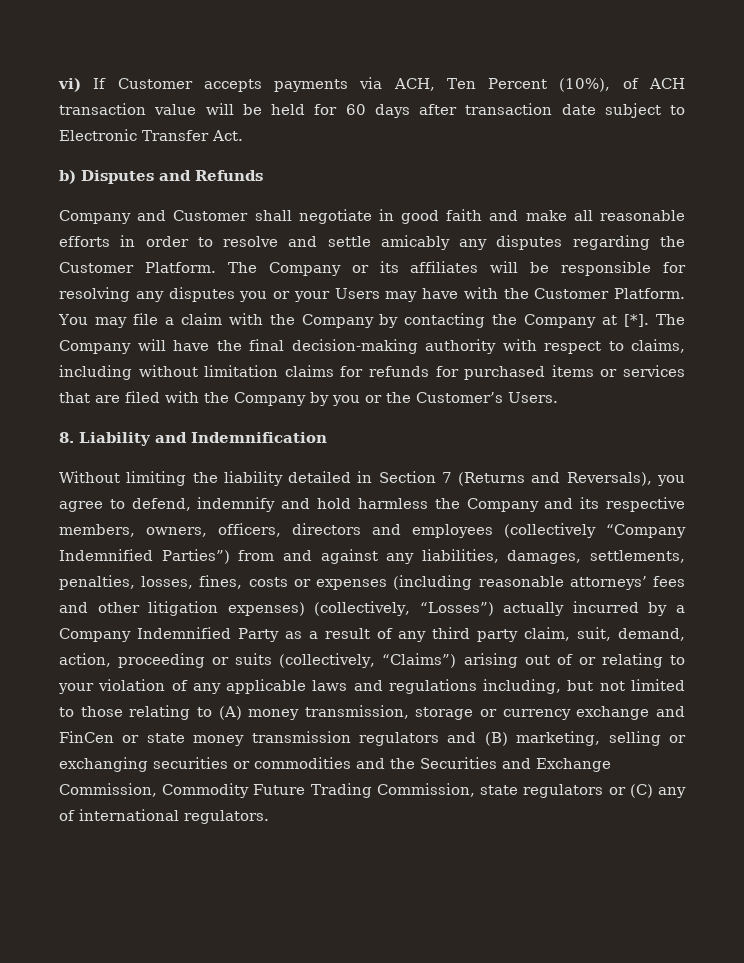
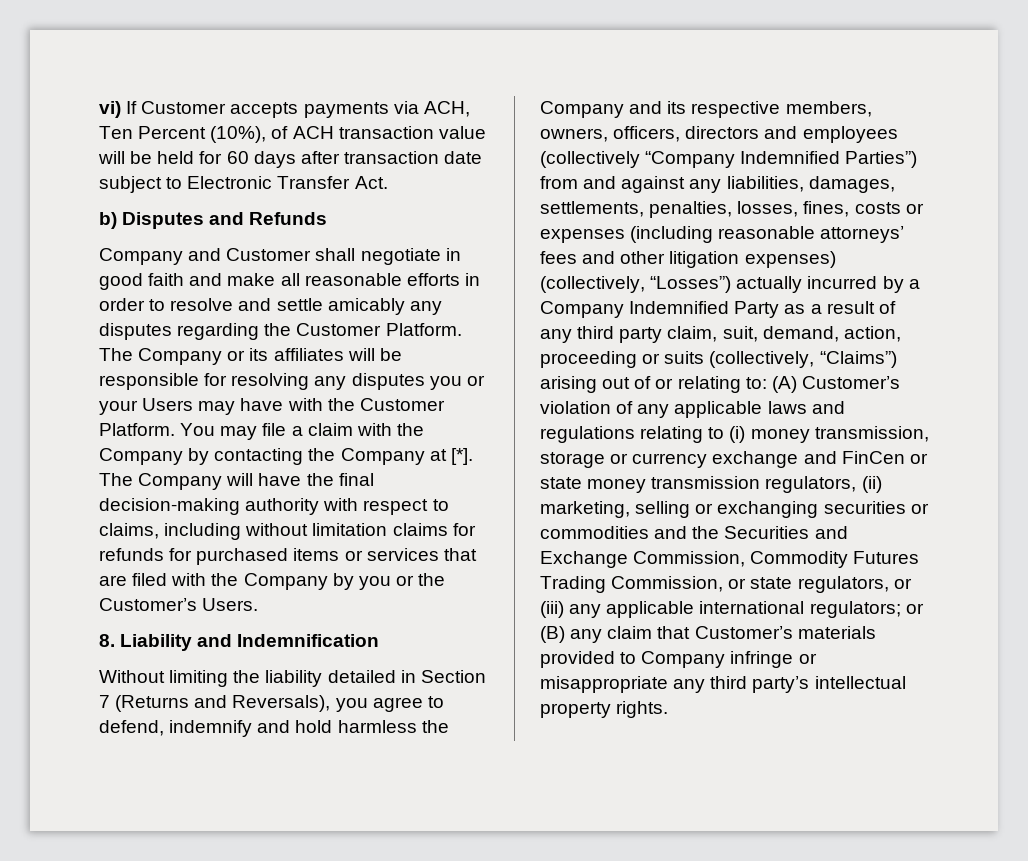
[669,655,685,665] [58,683,94,694] to your -> [745,376,900,393] to: (A) Customer’s
[483,679,685,694] [59,705,242,720] including, but not limited to those relating to (A) -> [640,426,746,443] relating to (i)
[359,732,508,746] regulators and (B) -> [765,476,882,493] regulators, (ii)
[253,784,306,795] Future -> [853,551,920,564] Futures
[480,784,686,798] [59,809,269,824] state regulators or (C) any of international regulators. -> [728,576,912,593] [540,601,924,618] [540,626,876,643] [540,651,817,668] [540,676,906,693] [540,701,669,718] or state regulators, or (iii) any applicable international regulators; or (B) any claim that Customer’s materials provided to Company infringe or misappropriate any third party’s intellectual property rights.

